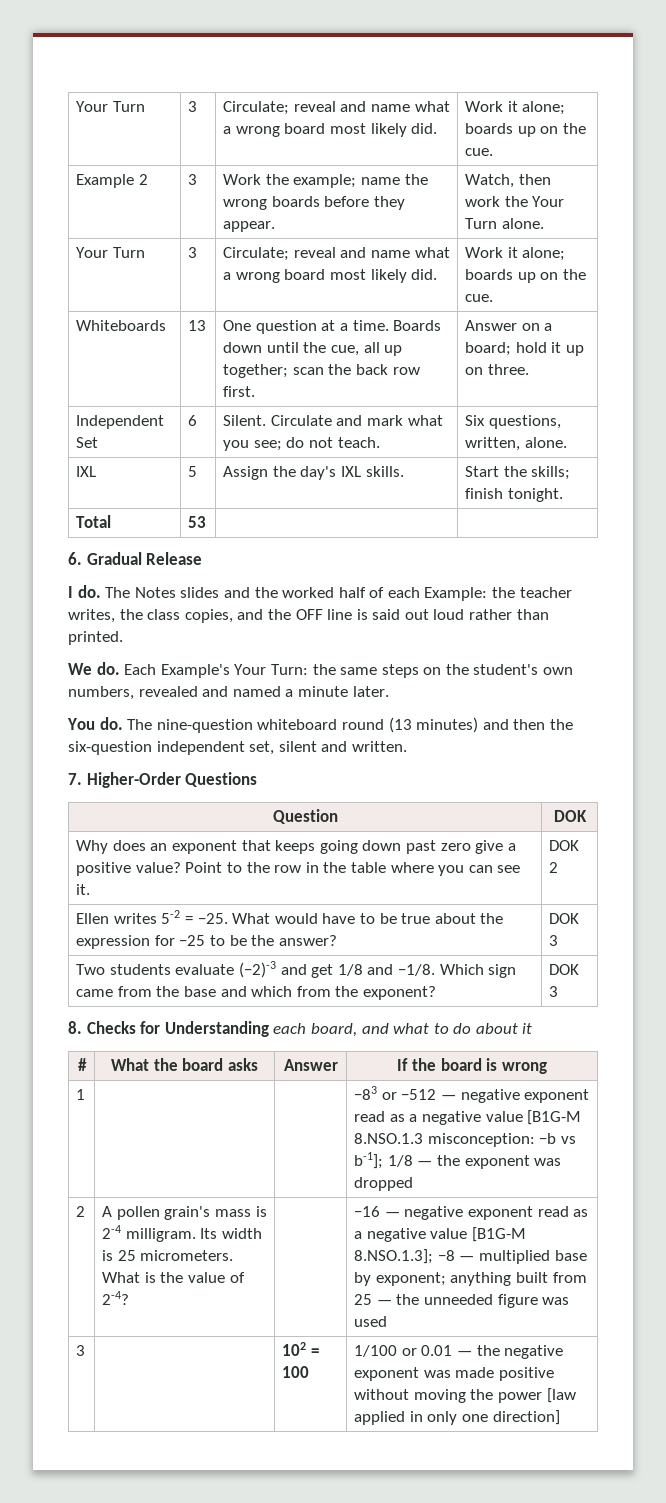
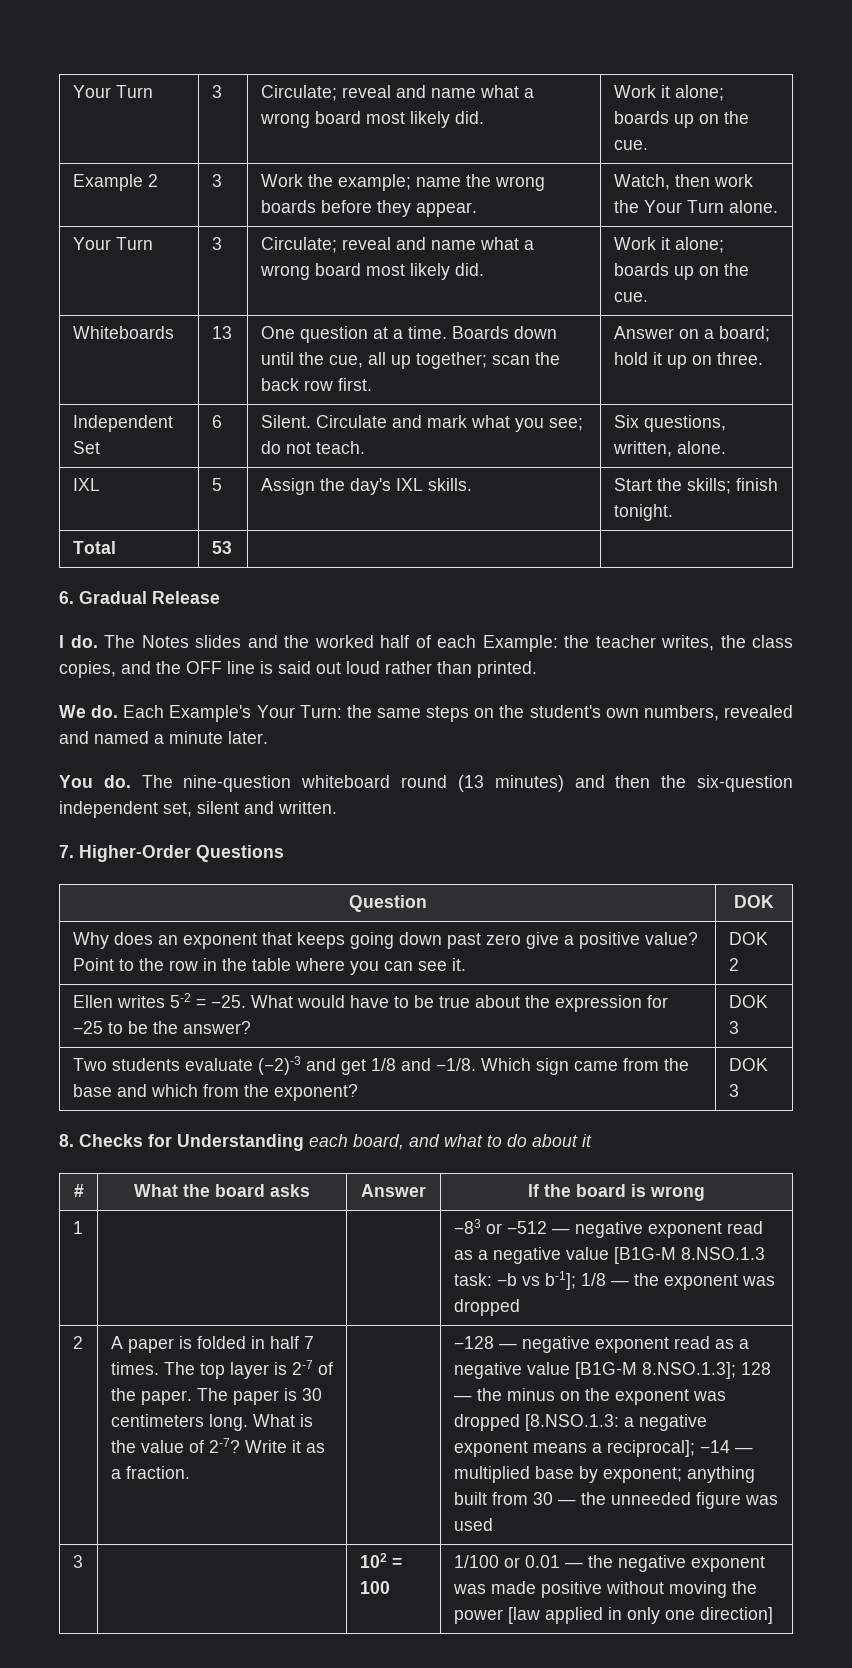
[427,1133,535,1147] misconception: -> [453,1273,492,1286] task:
[116,1206,267,1220] [102,1225,262,1242] [102,1250,234,1261] pollen grain's mass is 2-4 milligram. Its width is 25 micrometers. -> [127,1336,314,1353] [110,1360,333,1379] [110,1388,322,1405] [110,1414,248,1431] paper is folded in half 7 times. The top layer is 2-7 of the paper. The paper is 30 centimeters long.
[102,1291,130,1305] [354,1206,381,1217] 2-4? | | −16 -> [208,1438,325,1453] [110,1466,190,1479] [453,1336,494,1349] 2-7? Write it as a fraction. | | −128
[437,1250,455,1261] −8 -> [740,1362,771,1375] [453,1388,726,1405] [453,1414,707,1431] [453,1440,730,1457] 128 — the minus on the exponent was dropped [8.NSO.1.3: a negative exponent means a reciprocal]; −14
[354,1294,373,1305] 25 -> [532,1492,553,1505] 30

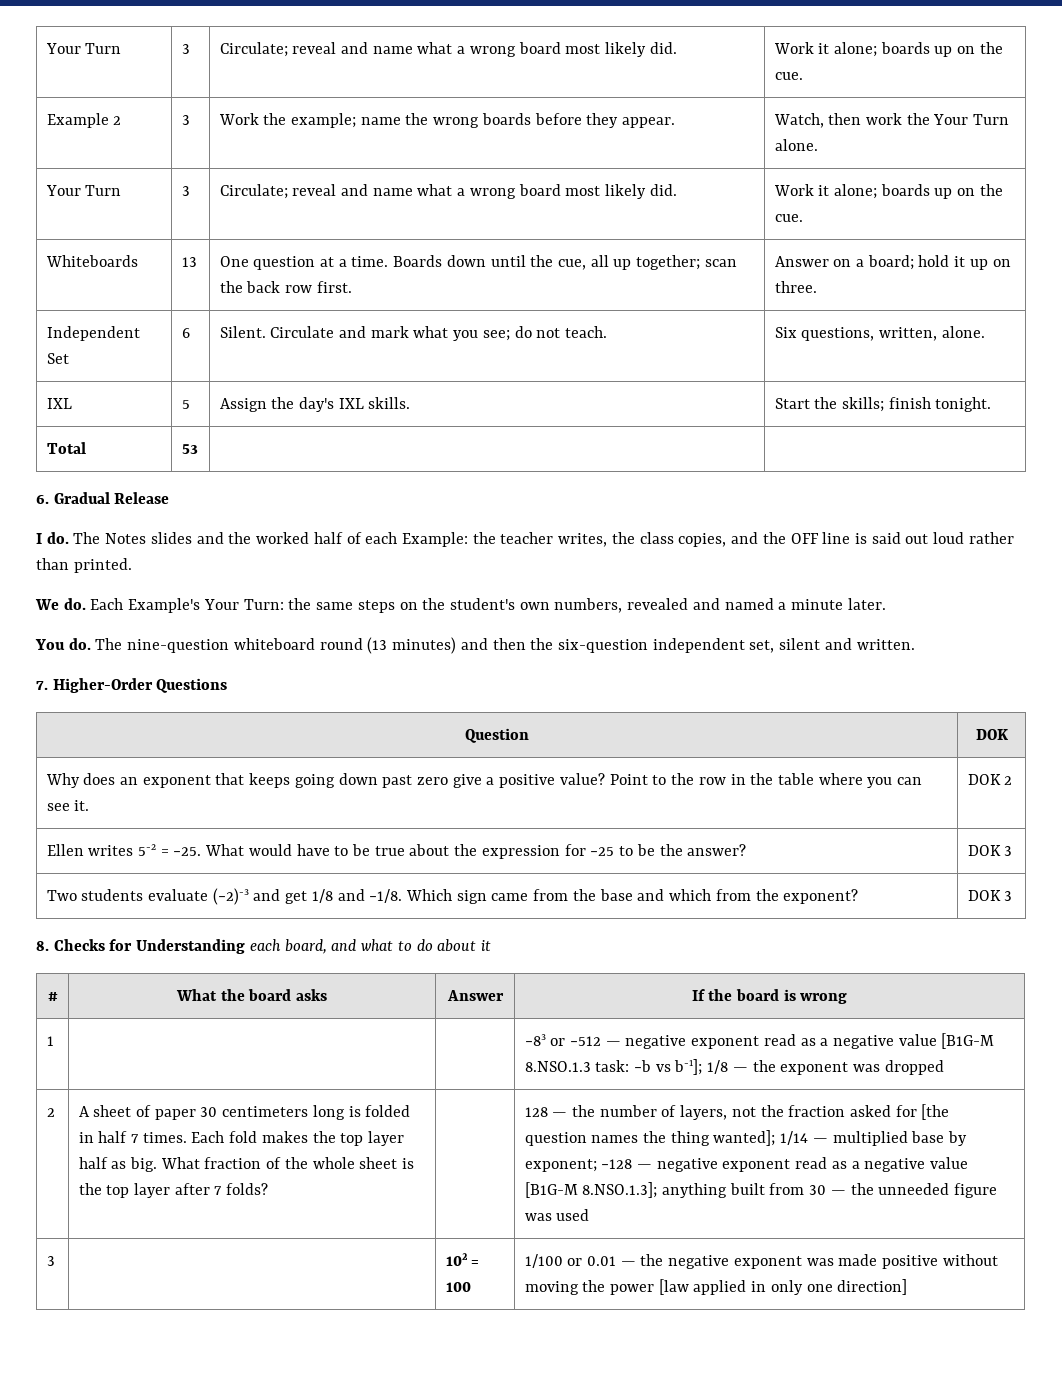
[127,1338,174,1353] paper -> [93,1105,345,1120] sheet of paper 30 centimeters long
[163,1360,333,1379] [110,1388,322,1405] [110,1414,313,1431] [110,1438,325,1453] [110,1466,190,1479] The top layer is 2-7 of the paper. The paper is 30 centimeters long. What is the value of 2-7? Write it as a fraction. | | -> [191,1131,405,1146] [78,1157,415,1172] [78,1183,269,1198] [524,1104,950,1120] [524,1130,968,1146] [524,1159,597,1172] Each fold makes the top layer half as big. What fraction of the whole sheet is the top layer after 7 folds? | | 128 — the number of layers, not the fraction asked for [the question names the thing wanted]; 1/14 — multiplied base by exponent;
[740,1362,771,1375] [453,1388,726,1405] [453,1414,707,1431] [453,1440,753,1457] [453,1466,682,1483] 128 — the minus on the exponent was dropped [8.NSO.1.3: a negative exponent means a reciprocal]; −14 — multiplied base by exponent; -> (658, 1190) none

